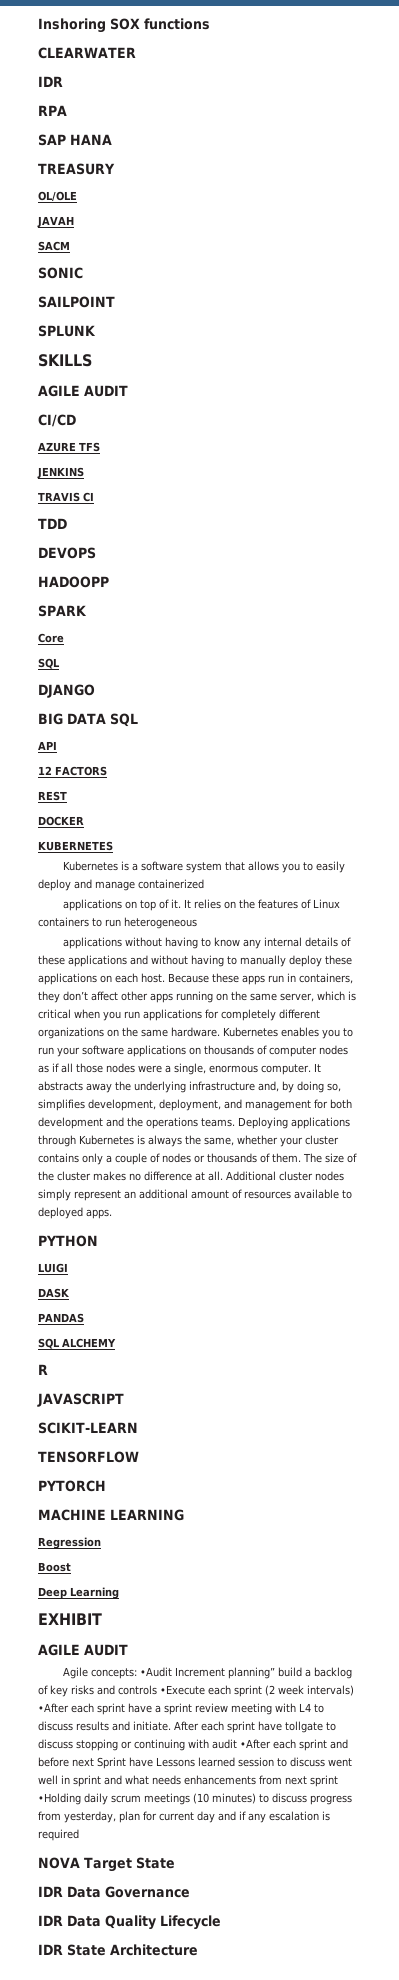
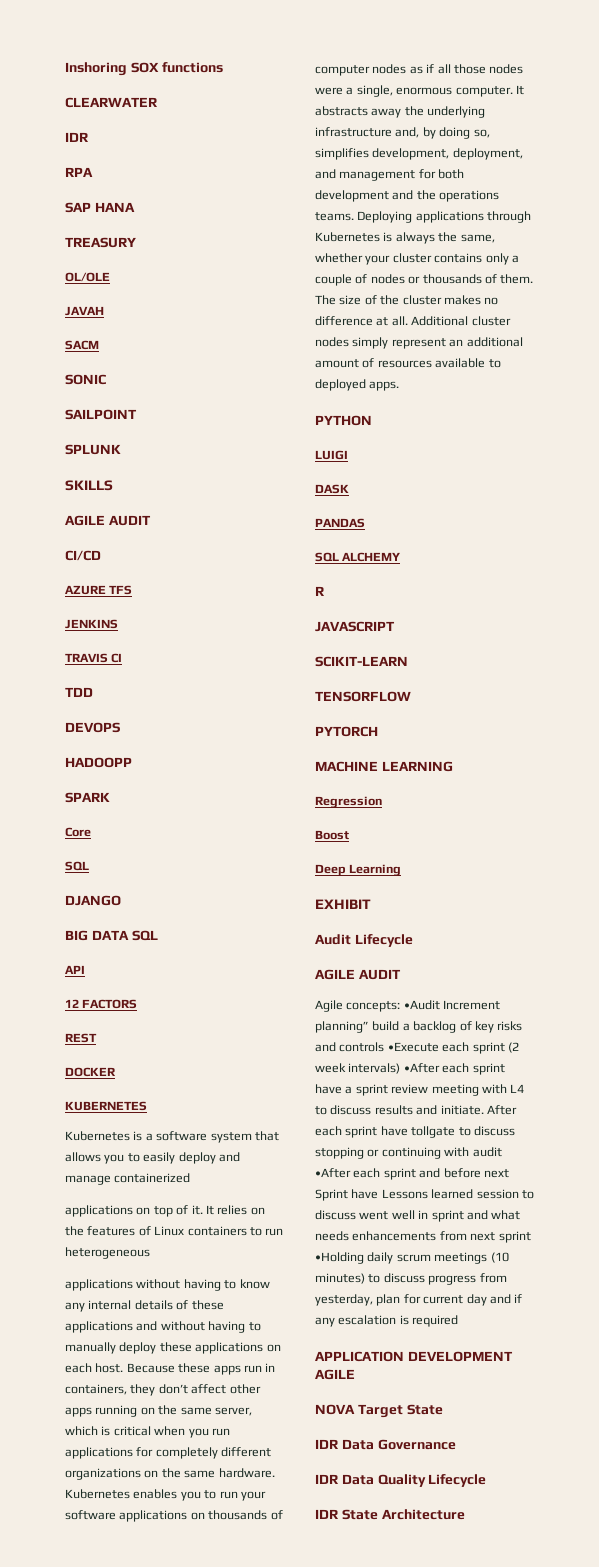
(102, 1619) none -> [315,934,413,947] // Audit Lifecycle
(79, 1835) none -> [315,1351,513,1362] [315,1369,355,1380] // APPLICATION DEVELOPMENT AGILE

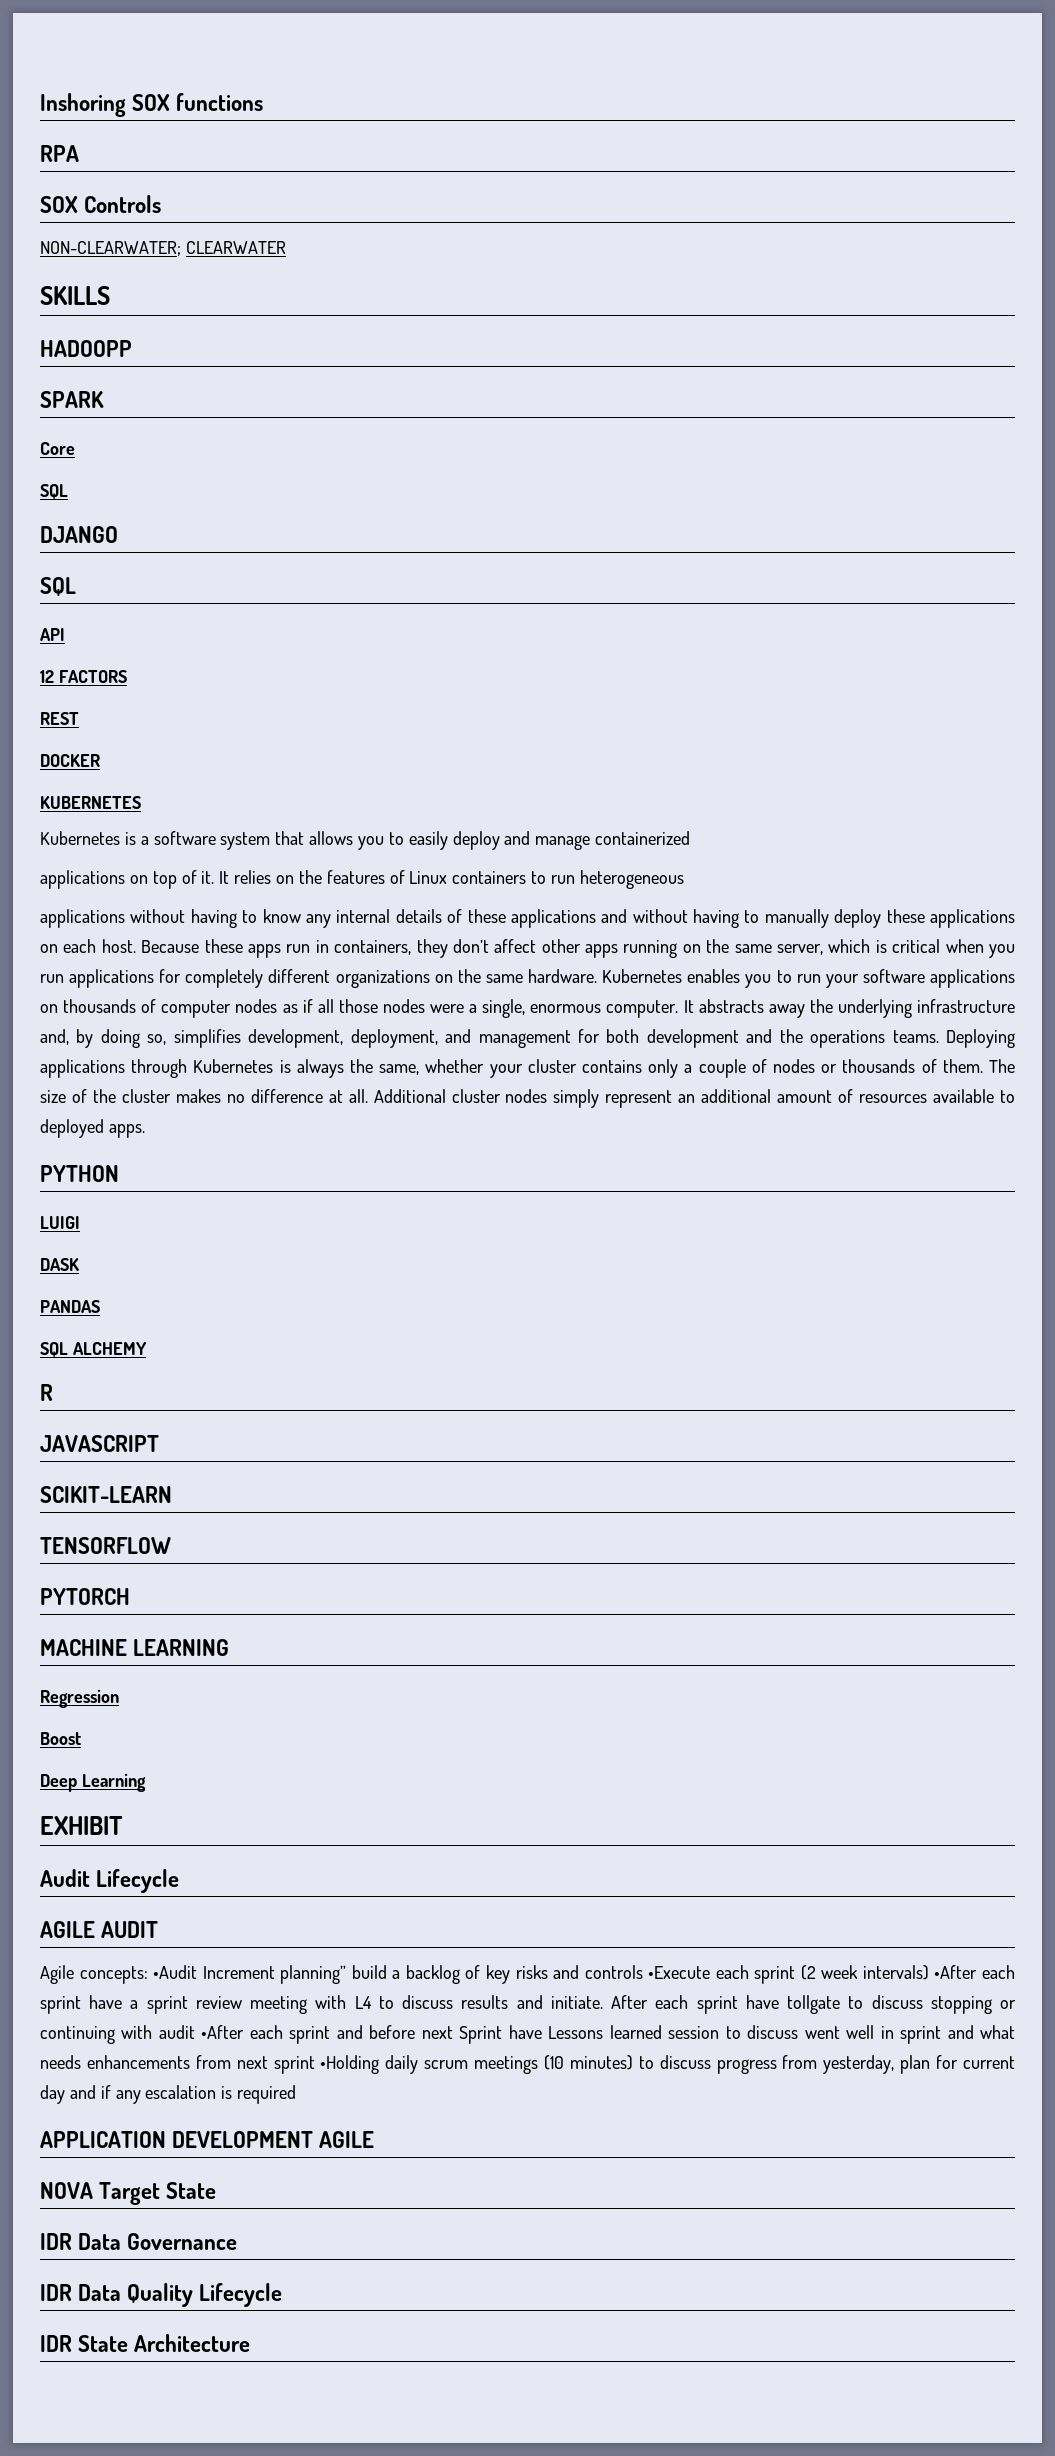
[65,97,158,108] [65,132,89,142] [65,167,93,177] [65,202,135,213] [65,237,136,248] [65,272,110,282] [65,306,104,316] [65,340,99,350] [65,374,106,385] [65,409,137,420] [65,444,121,455] [65,480,113,491] [65,515,151,526] [65,550,101,561] [65,585,133,595] [65,619,118,629] [65,653,123,663] [65,687,93,697] [65,722,120,733] CLEARWATER // IDR // RPA // SAP HANA // TREASURY // OL/OLE // JAVAH // SACM // SONIC // SAILPOINT // SPLUNK // SKILLS // AGILE AUDIT // CI/CD // AZURE TFS // JENKINS // TRAVIS CI // TDD // DEVOPS -> [40,145,79,162] [40,195,162,213] [40,241,286,256] [40,286,110,305] RPA // SOX Controls // NON-CLEARWATER; CLEARWATER // SKILLS
[65,930,129,941] BIG DATA -> (118, 534) none

